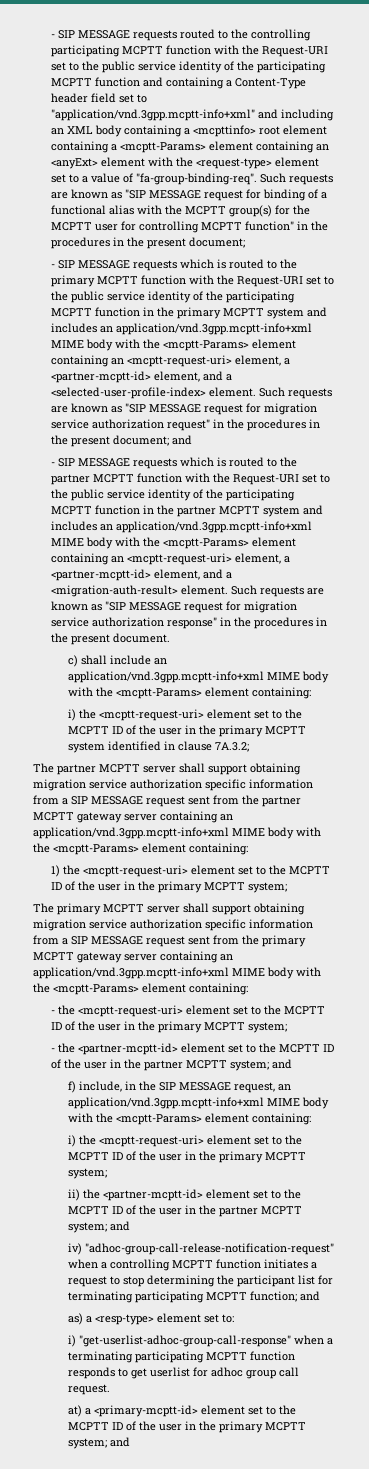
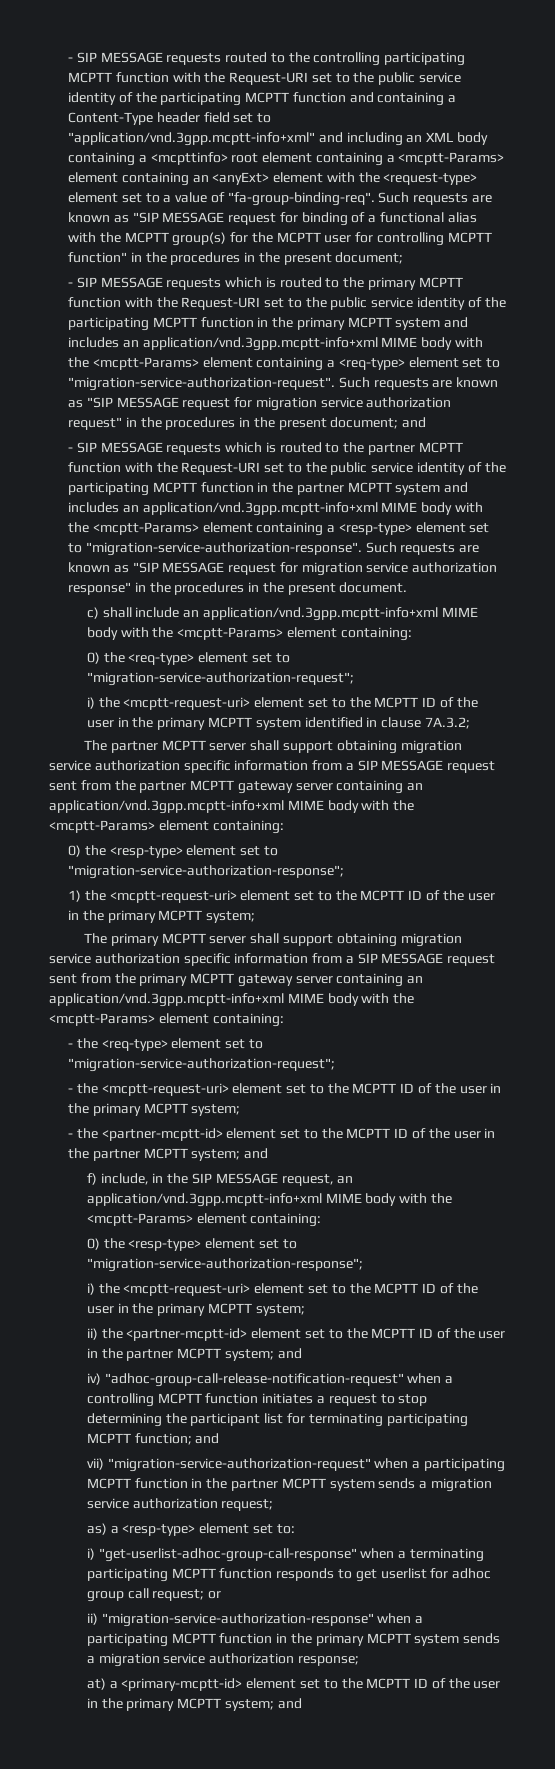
[110,355,290,367] [50,371,232,383] [50,387,256,399] an <mcptt-request-uri> element, a <partner-mcptt-id> element, and a <selected-user-profile-index> element. -> [327,357,501,370] [67,377,335,391] a <req-type> element set to "migration-service-authorization-request".
[110,553,290,565] [50,569,232,581] [50,585,228,597] an <mcptt-request-uri> element, a <partner-mcptt-id> element, and a <migration-auth-result> element. -> [327,522,490,535] [67,542,362,556] a <resp-type> element set to "migration-service-authorization-response".
(312, 693) none -> [86,652,290,665] [86,672,354,686] // 0) the <req-type> element set to "migration-service-authorization-request";
(248, 849) none -> [67,845,278,858] [67,865,344,879] // 0) the <resp-type> element set to "migration-service-authorization-response";
(248, 989) none -> [67,1038,263,1051] [67,1058,335,1072] // - the <req-type> element set to "migration-service-authorization-request";
(312, 1119) none -> [86,1238,297,1251] [86,1258,363,1272] // 0) the <resp-type> element set to "migration-service-authorization-response";
(321, 1296) none -> [86,1458,505,1472] [86,1478,492,1492] [86,1498,274,1511] // vii) "migration-service-authorization-request" when a participating MCPTT function in the partner MCPTT system sends a migration service authorization request;
[68,1384,111,1395] request. -> [152,1589,222,1601] [86,1613,424,1627] [86,1633,501,1647] [86,1653,359,1667] request; or // ii) "migration-service-authorization-response" when a participating MCPTT function in the primary MCPTT system sends a migration service authorization response;

